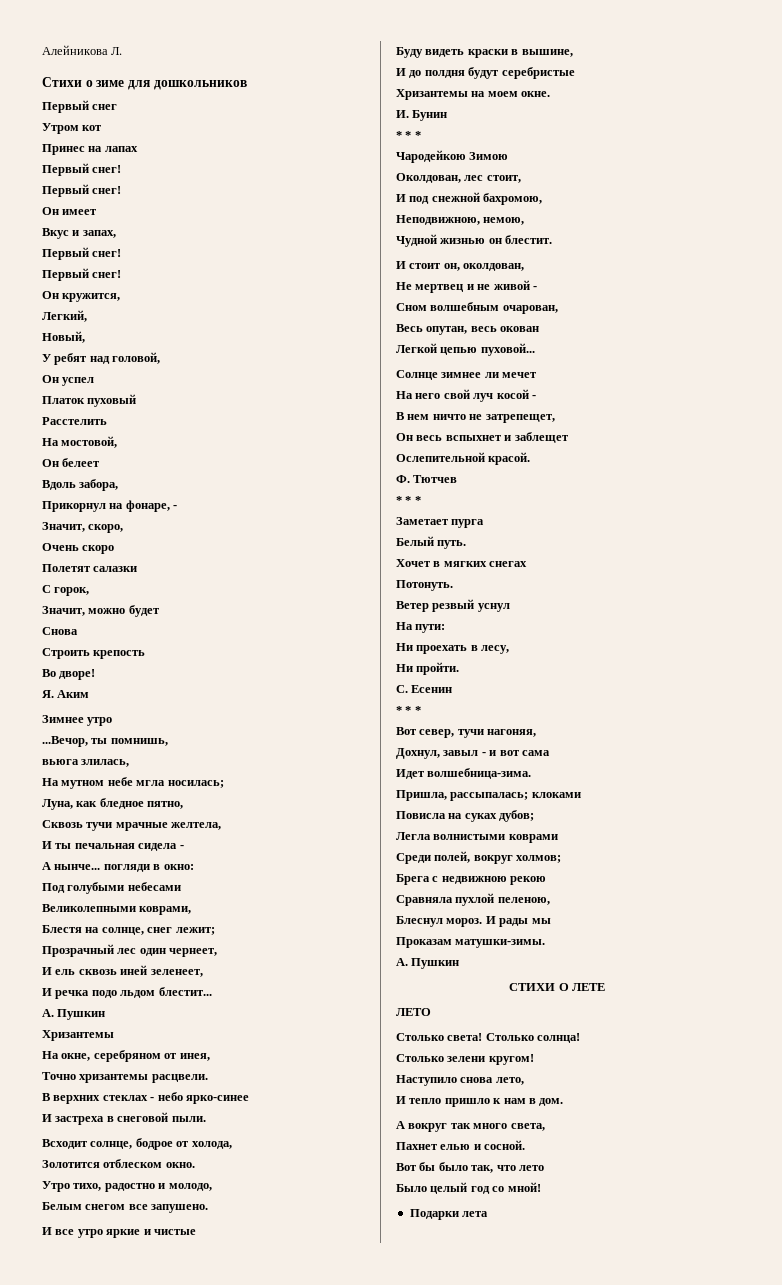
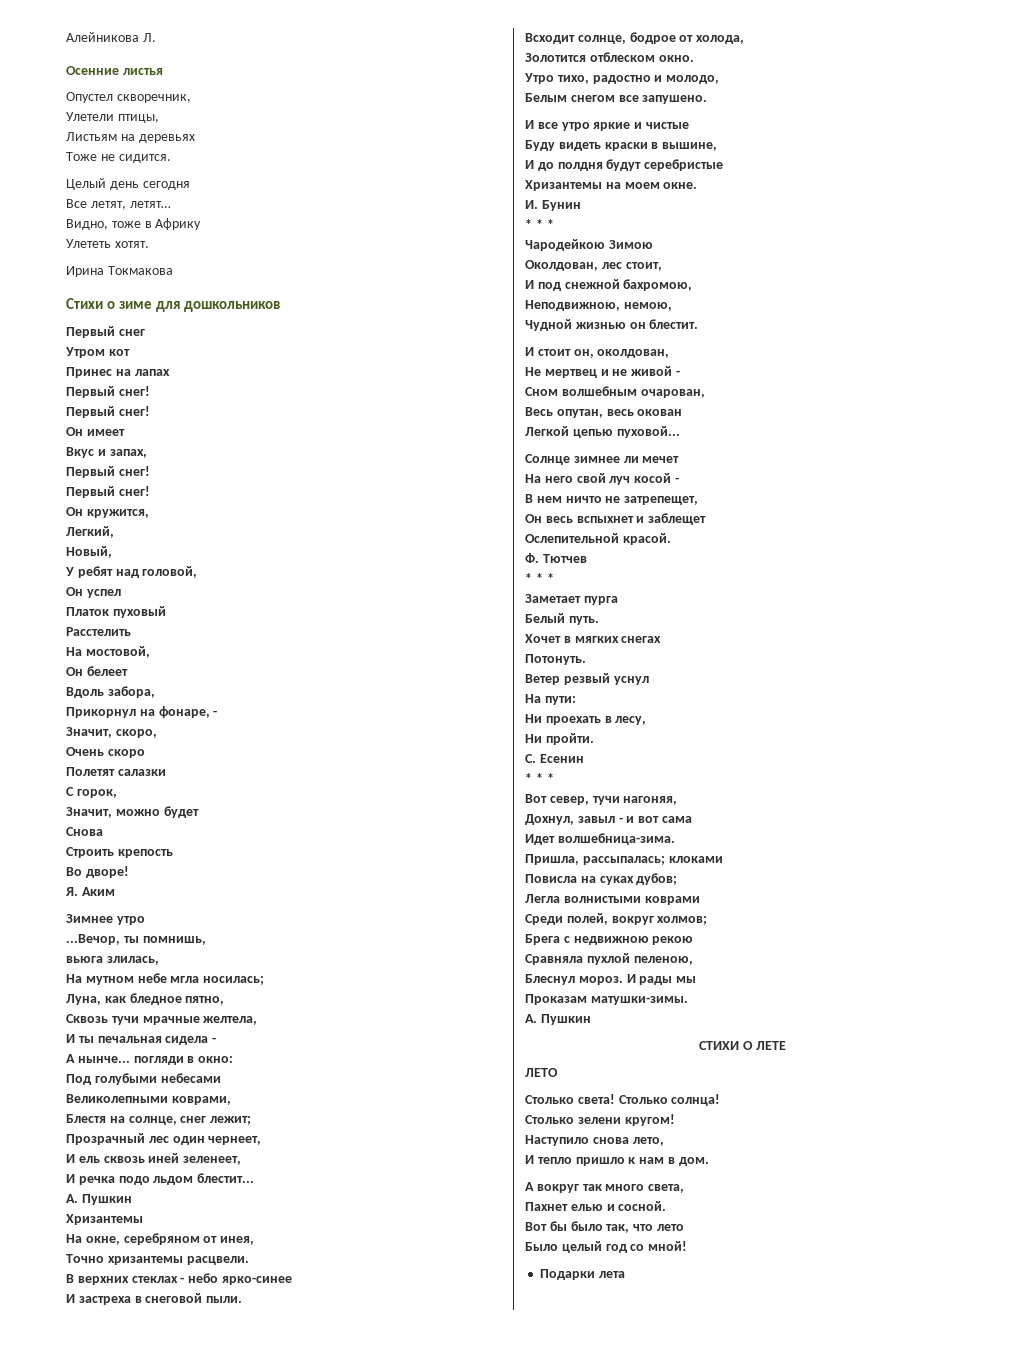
(123, 51) none -> [66,66,163,75] [66,92,191,103] [66,112,159,123] [66,132,195,143] [66,152,171,163] [66,178,190,190] [66,199,171,210] [66,218,202,230] [66,239,149,248] [66,266,173,277] // Осенние листья // Опустел скворечник, // Улетели птицы, // Листьям на деревьях // Тоже не сидится. // Целый день сегодня // Все летят, летят… // Видно, тоже в Африку // Улететь хотят. // Ирина Токмакова

